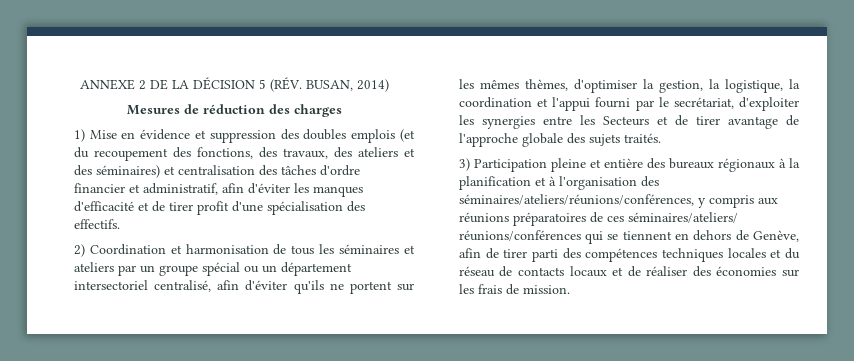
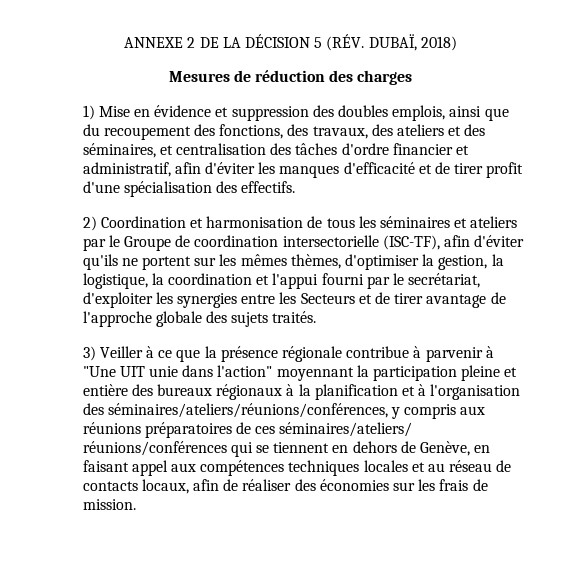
[306,79,389,92] BUSAN, 2014) -> [368,34,457,51] DUBAÏ, 2018)
[351,129,415,143] emplois (et -> [392,105,509,121] emplois, ainsi que
[95,165,160,178] séminaires) -> [82,143,156,158] séminaires,
[139,262,352,276] [73,280,211,292] un groupe spécial ou un département intersectoriel centralisé, -> [108,235,440,251] le Groupe de coordination intersectorielle (ISC-TF),
[473,159,547,172] Participation -> [99,346,494,362] [82,365,458,381] Veiller à ce que la présence régionale contribue à parvenir à "Une UIT unie dans l'action" moyennant la participation
[458,248,581,262] afin de tirer parti des -> [474,445,491,453] [82,460,197,476] en faisant appel aux
[785,248,800,259] du -> [428,463,446,472] au
[569,266,624,277] locaux et -> [141,479,220,494] locaux, afin

